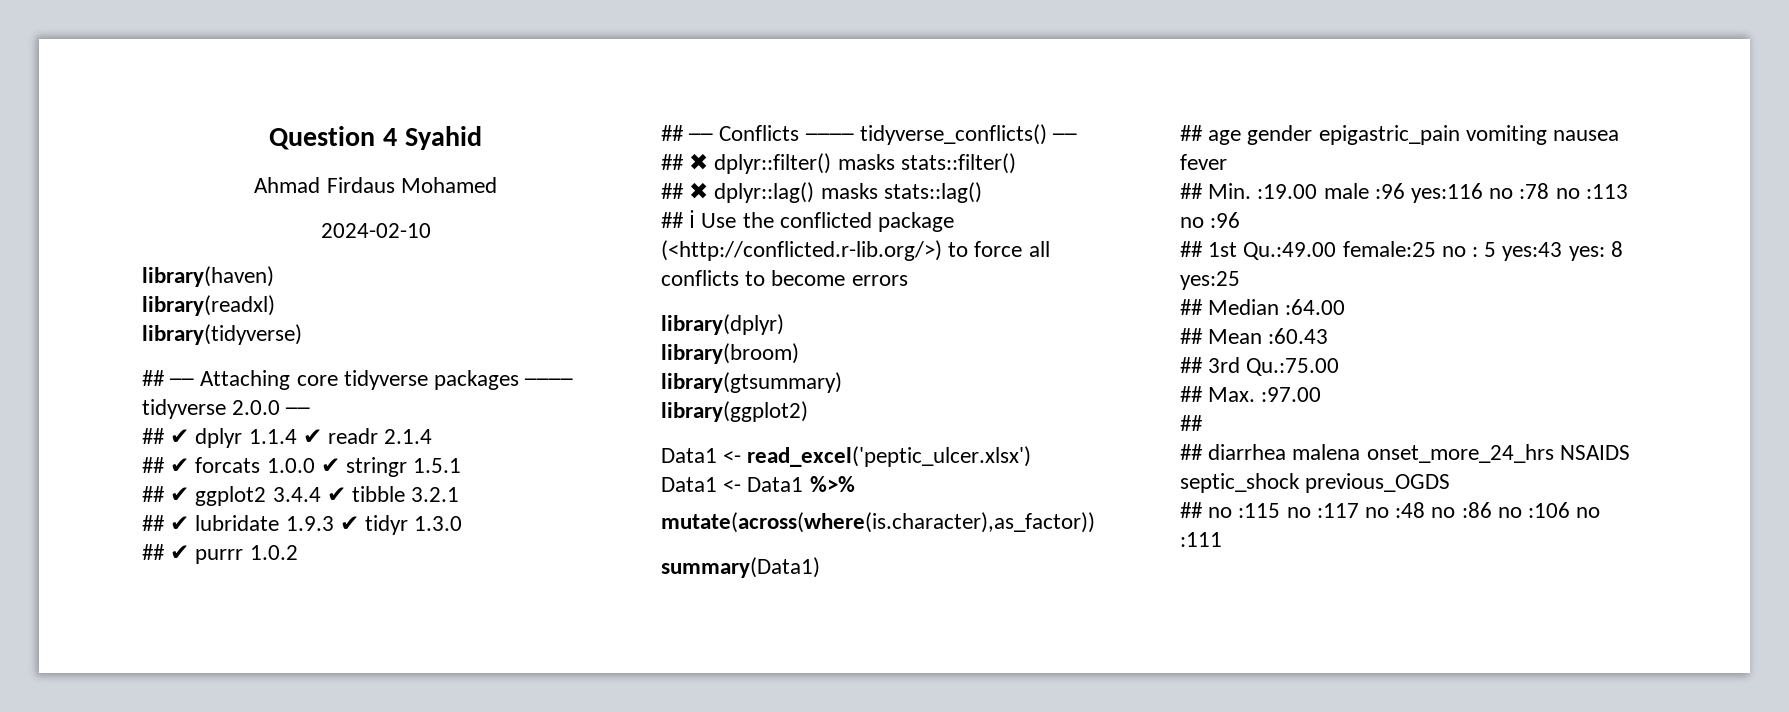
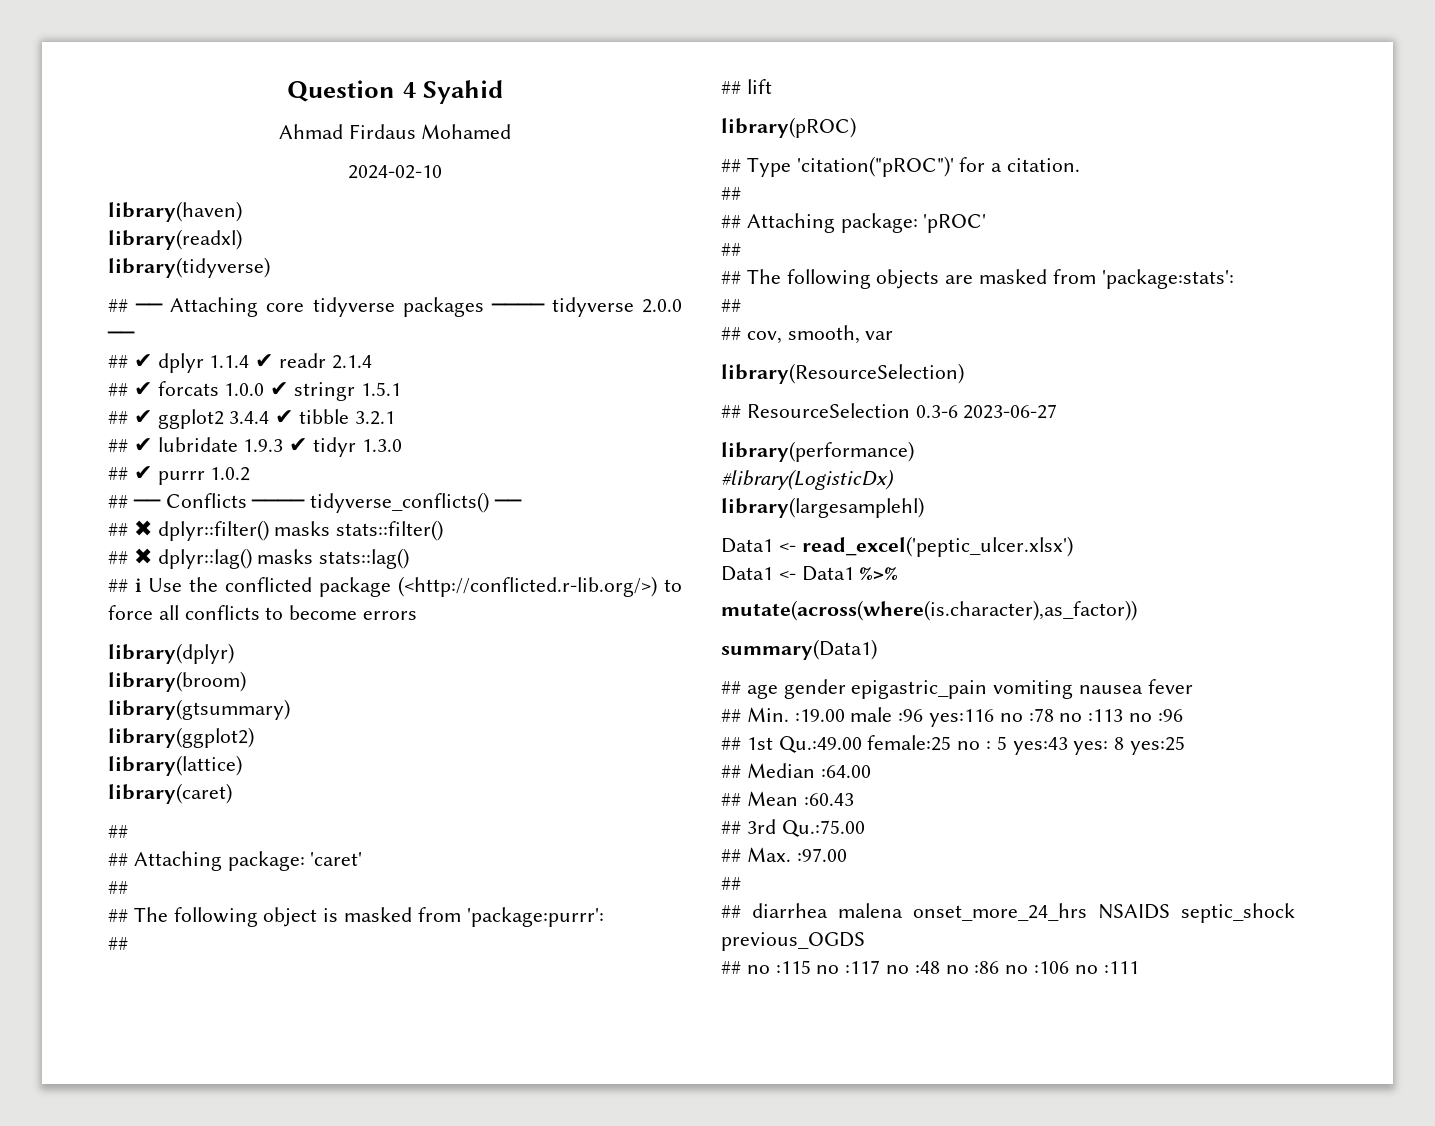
(808, 411) none -> [108,755,242,776] [108,783,232,804] [108,825,128,838] [108,851,363,871] [108,881,128,894] [108,907,604,927] [108,937,128,950] [721,79,772,94] [721,117,856,138] [721,156,1081,177] [721,187,741,200] [721,213,987,233] [721,243,741,256] [721,269,1234,289] [721,299,741,312] [721,325,894,344] [721,363,964,384] [721,403,1058,419] [721,441,914,462] [721,469,894,490] [721,497,924,518] // library(lattice) // library(caret) // ## // ## Attaching package: 'caret' // ## // ## The following object is masked from 'package:purrr': // ## // ## lift // library(pROC) // ## Type 'citation("pROC")' for a citation. // ## // ## Attaching package: 'pROC' // ## // ## The following objects are masked from 'package:stats': // ## // ## cov, smooth, var // library(ResourceSelection) // ## ResourceSelection 0.3-6 2023-06-27 // library(performance) // #library(LogisticDx) // library(largesamplehl)

